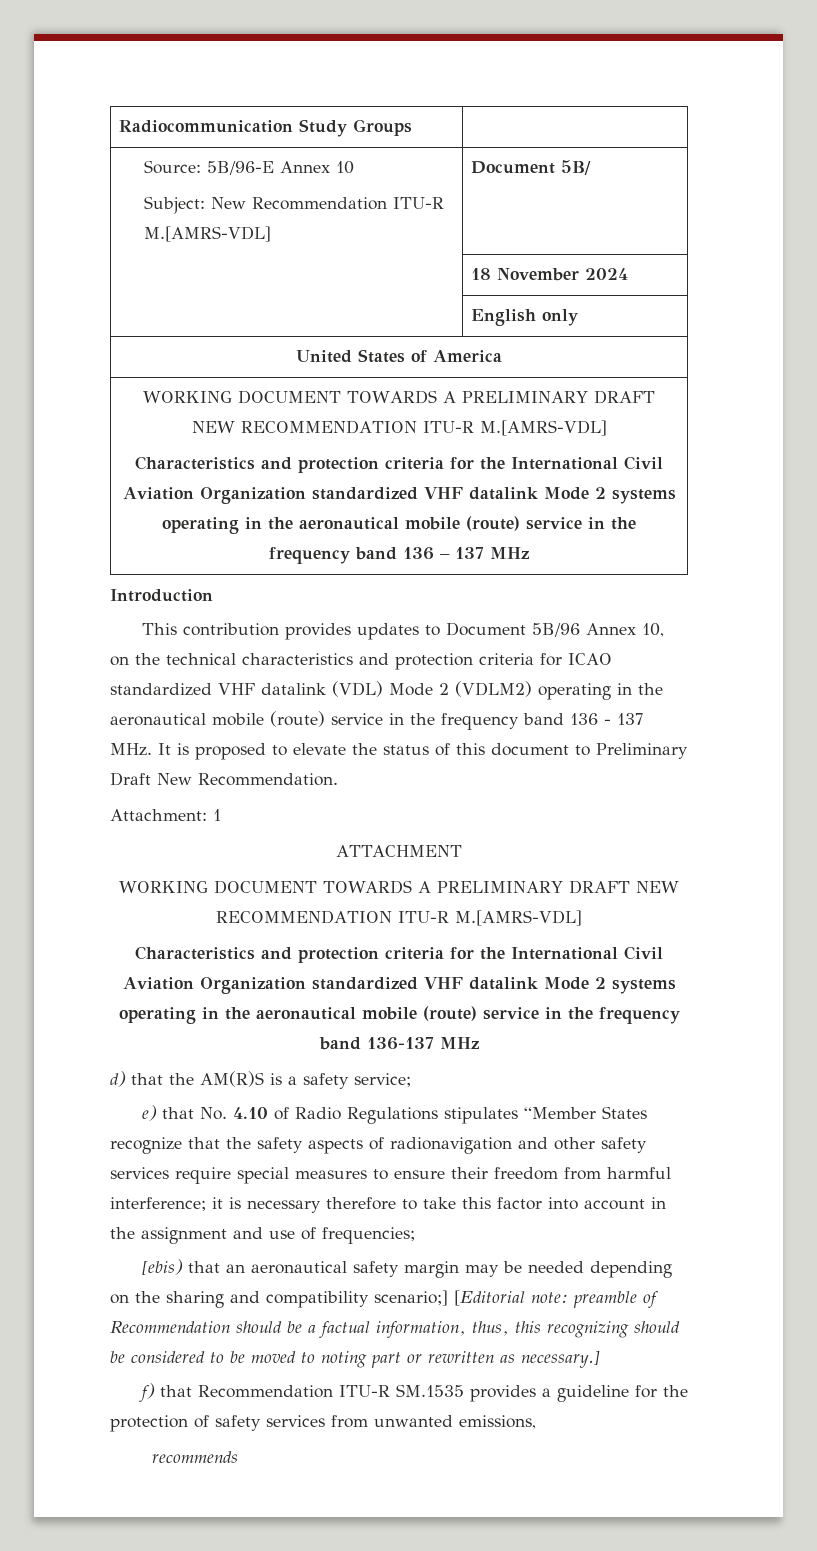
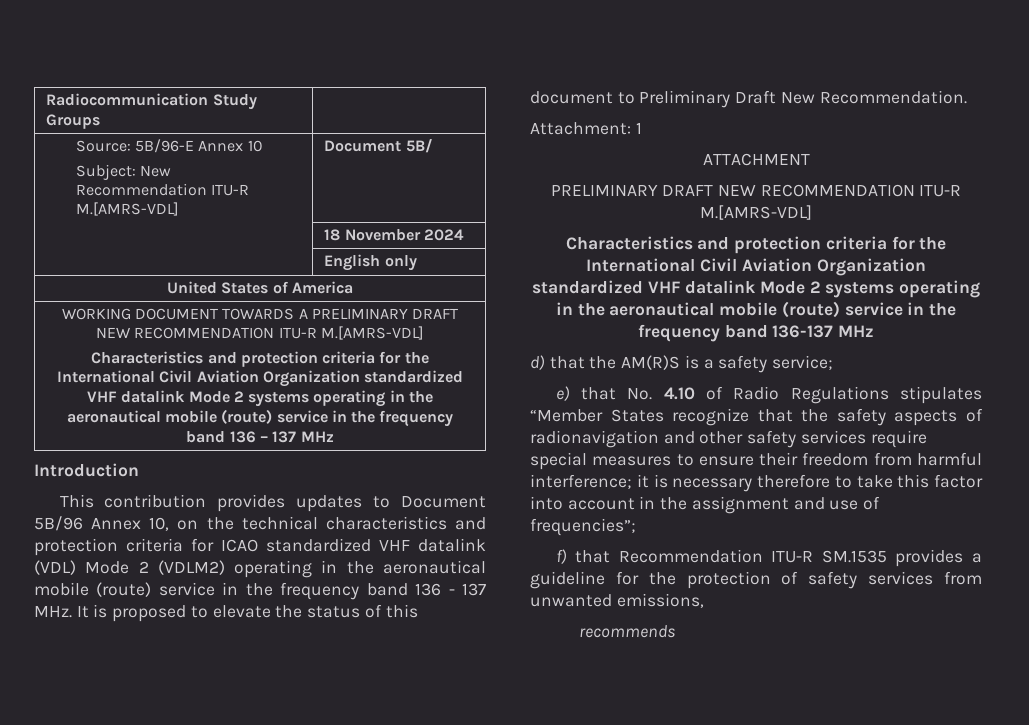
[118,880,432,894] WORKING DOCUMENT TOWARDS A -> (810, 159) none
[322,1227,415,1244] [141,1259,672,1278] [110,1290,659,1308] [110,1321,680,1338] [110,1350,600,1368] frequencies; // [ebis) that an aeronautical safety margin may be needed depending on the sharing and compatibility scenario;] [Editorial note: preamble of Recommendation should be a factual information, thus, this recognizing should be considered to be moved to noting part or rewritten as necessary.] -> [530,518,636,536] frequencies”;

